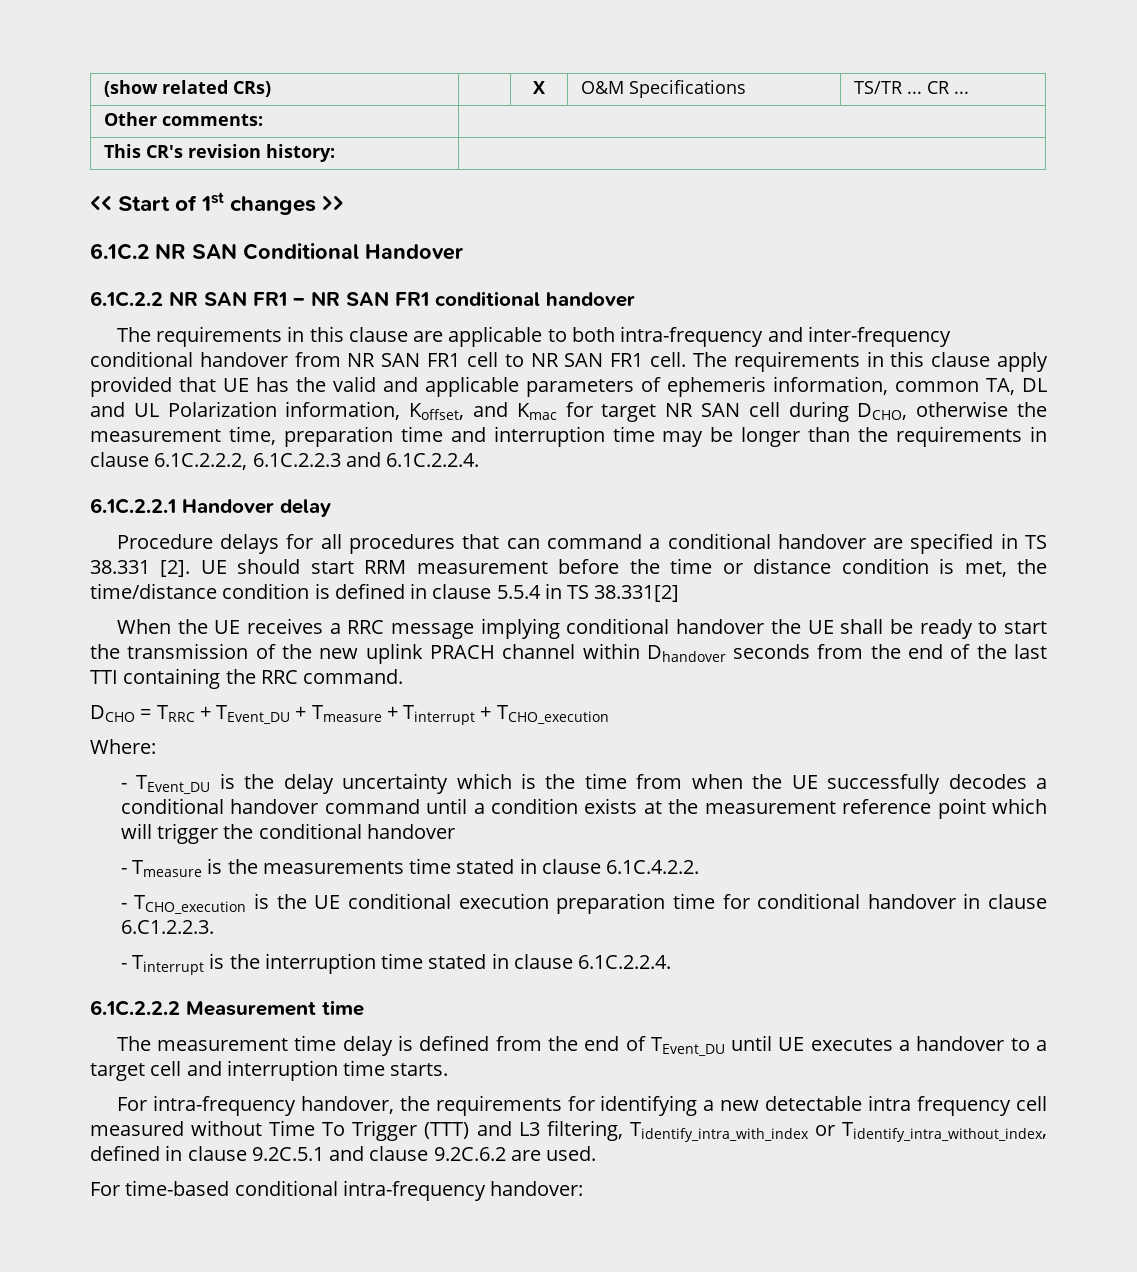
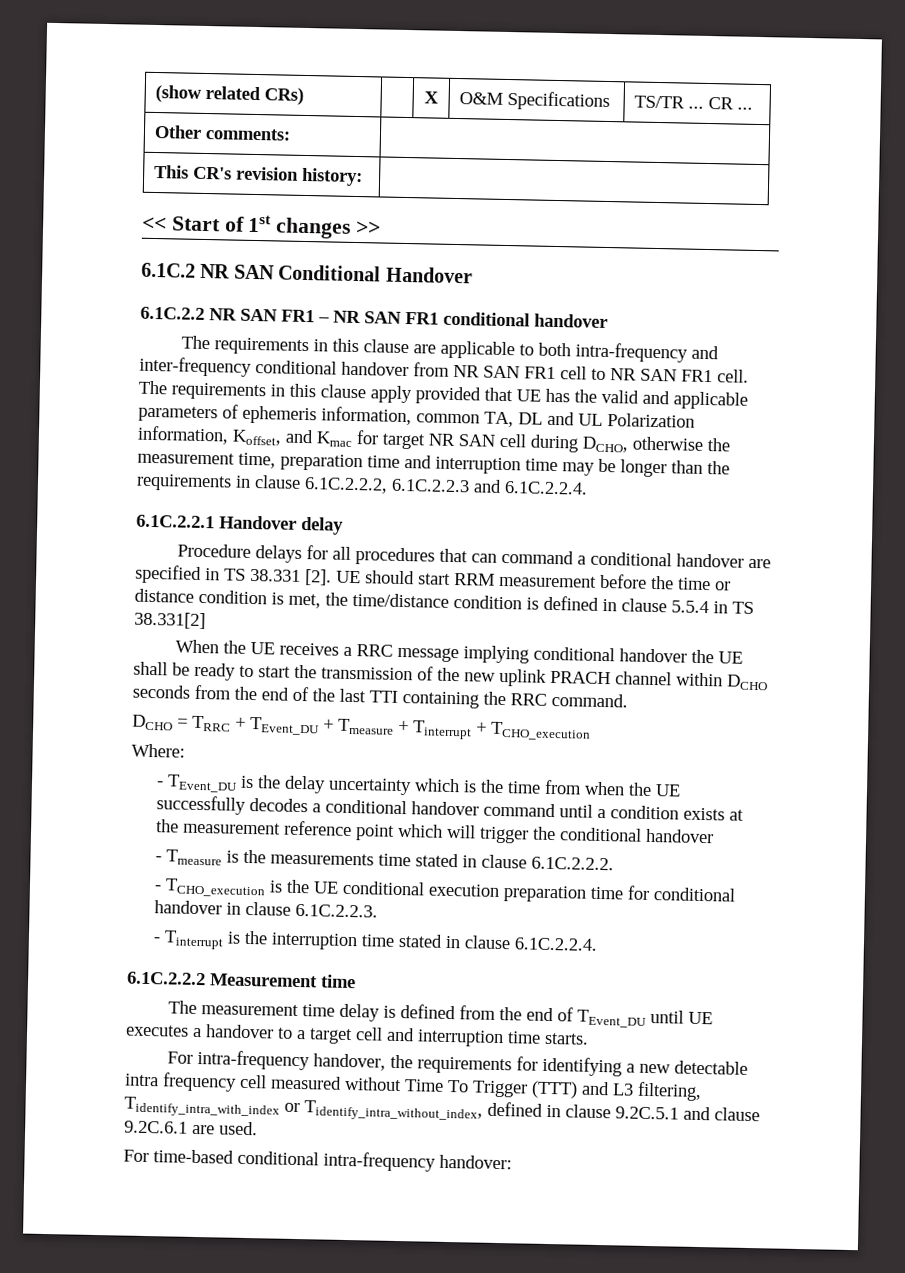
[646,645,726,662] Dhandover -> [727,674,768,691] DCHO
[606,860,700,874] 6.1C.4.2.2. -> [531,856,615,871] 6.1C.2.2.2.
[120,920,214,934] 6.C1.2.2.3. -> [295,903,379,918] 6.1C.2.2.3.
[433,1147,506,1161] 9.2C.6.2 -> [124,1120,188,1134] 9.2C.6.1

